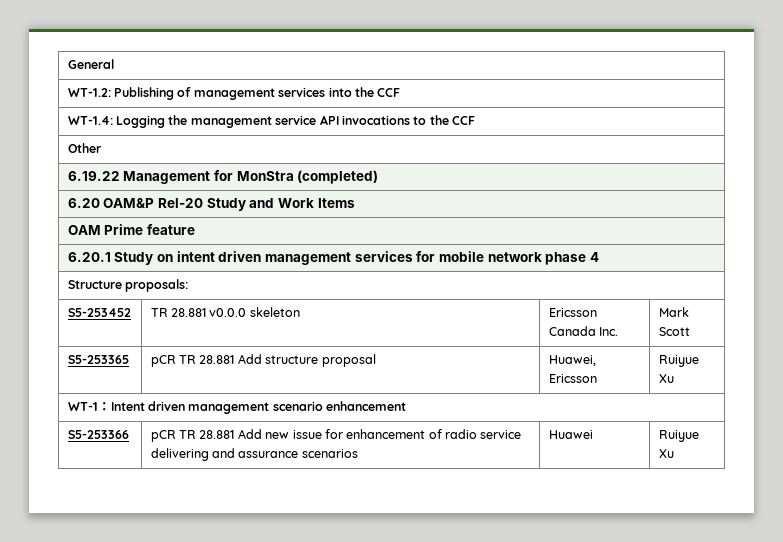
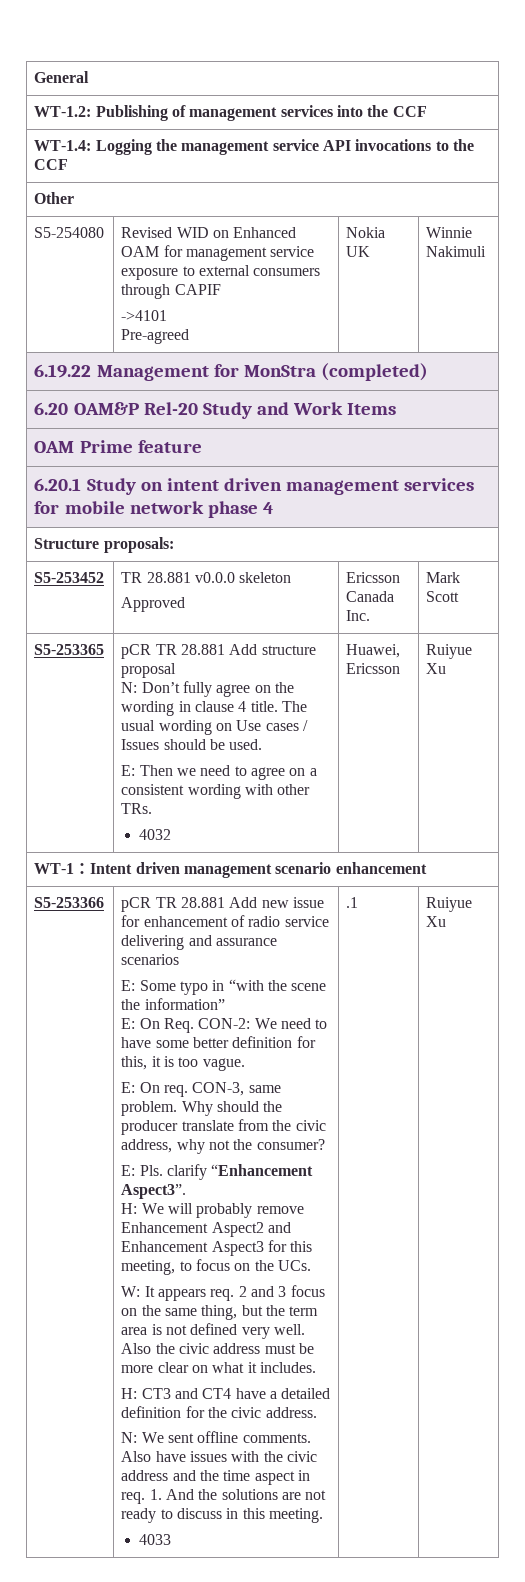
(102, 148) none -> [34,227,105,238] [121,227,297,238] [121,245,315,261] [121,265,321,280] [121,284,221,299] [121,310,168,321] [121,329,190,344] [346,227,386,238] [346,246,371,257] [426,227,473,238] [426,246,487,257] // S5-254080 | Revised WID on Enhanced OAM for management service exposure to external consumers through CAPIF // ->4101 // Pre-agreed | Nokia UK | Winnie Nakimuli
(300, 312) none -> [121,597,186,612] // Approved
(376, 360) none -> [121,681,294,697] [121,701,307,716] [121,720,308,735] [121,739,263,750] [121,765,317,780] [121,784,311,799] [121,803,153,814] [138,829,171,840] // N: Don’t fully agree on the wording in clause 4 title. The usual wording on Use cases / Issues should be used. // E: Then we need to agree on a consistent wording with other TRs. // 4032
[548,430,593,439] | Huawei -> [121,979,327,995] [121,998,225,1010] [121,1018,328,1033] [121,1036,316,1048] [121,1056,245,1071] [121,1082,281,1097] [121,1101,283,1116] [121,1119,326,1135] [121,1139,325,1154] [121,1164,314,1180] [121,1184,187,1199] [121,1203,304,1218] [121,1222,292,1237] [121,1240,313,1256] [121,1259,311,1275] [121,1285,325,1301] [121,1305,319,1320] [121,1323,305,1339] [121,1343,314,1354] [121,1362,316,1373] [121,1388,331,1399] [121,1406,317,1418] [121,1431,311,1443] [121,1451,317,1462] [121,1470,310,1485] [121,1489,327,1504] [121,1508,323,1523] [138,1534,171,1545] [346,897,359,908] // E: Some typo in “with the scene the information” // E: On Req. CON-2: We need to have some better definition for this, it is too vague. // E: On req. CON-3, same problem. Why should the producer translate from the civic address, why not the consumer? // E: Pls. clarify “Enhancement Aspect3”. // H: We will probably remove Enhancement Aspect2 and Enhancement Aspect3 for this meeting, to focus on the UCs. // W: It appears req. 2 and 3 focus on the same thing, but the term area is not defined very well. Also the civic address must be more clear on what it includes. // H: CT3 and CT4 have a detailed definition for the civic address. // N: We sent offline comments. Also have issues with the civic address and the time aspect in req. 1. And the solutions are not ready to discuss in this meeting. // 4033 | .1

